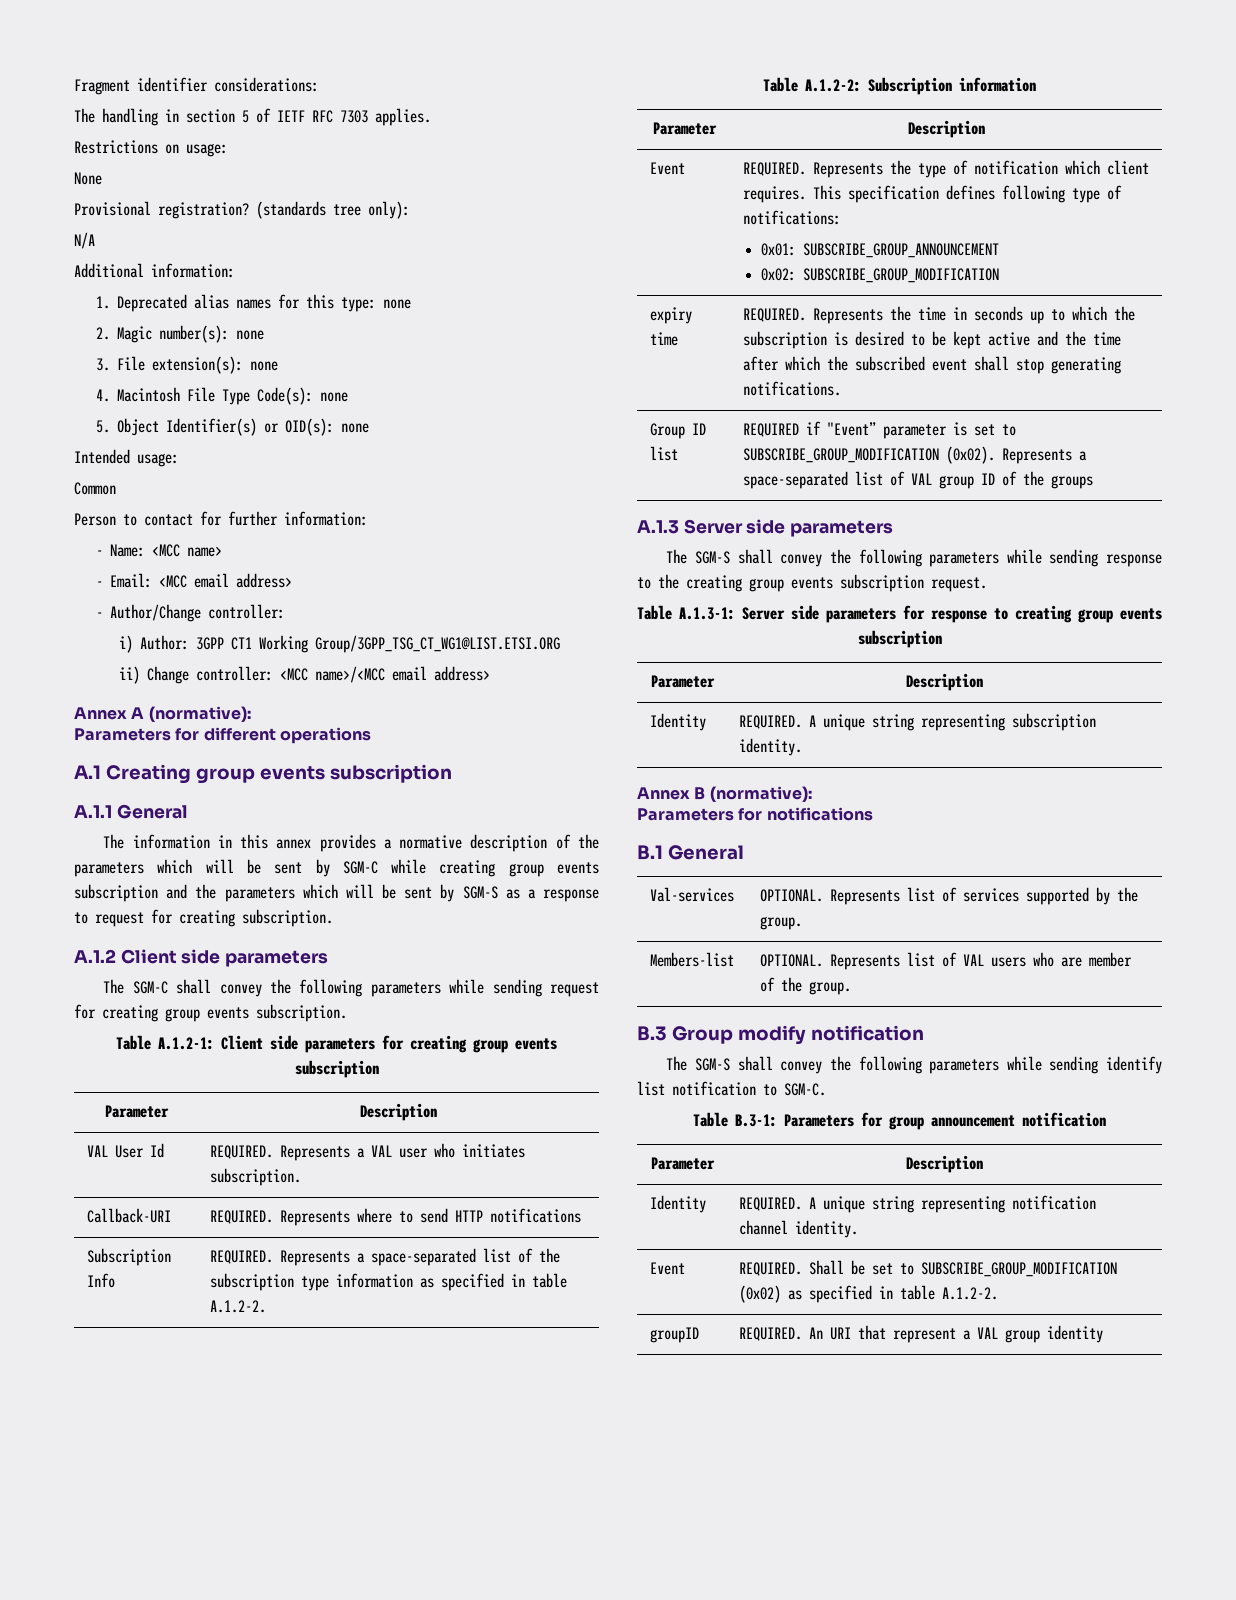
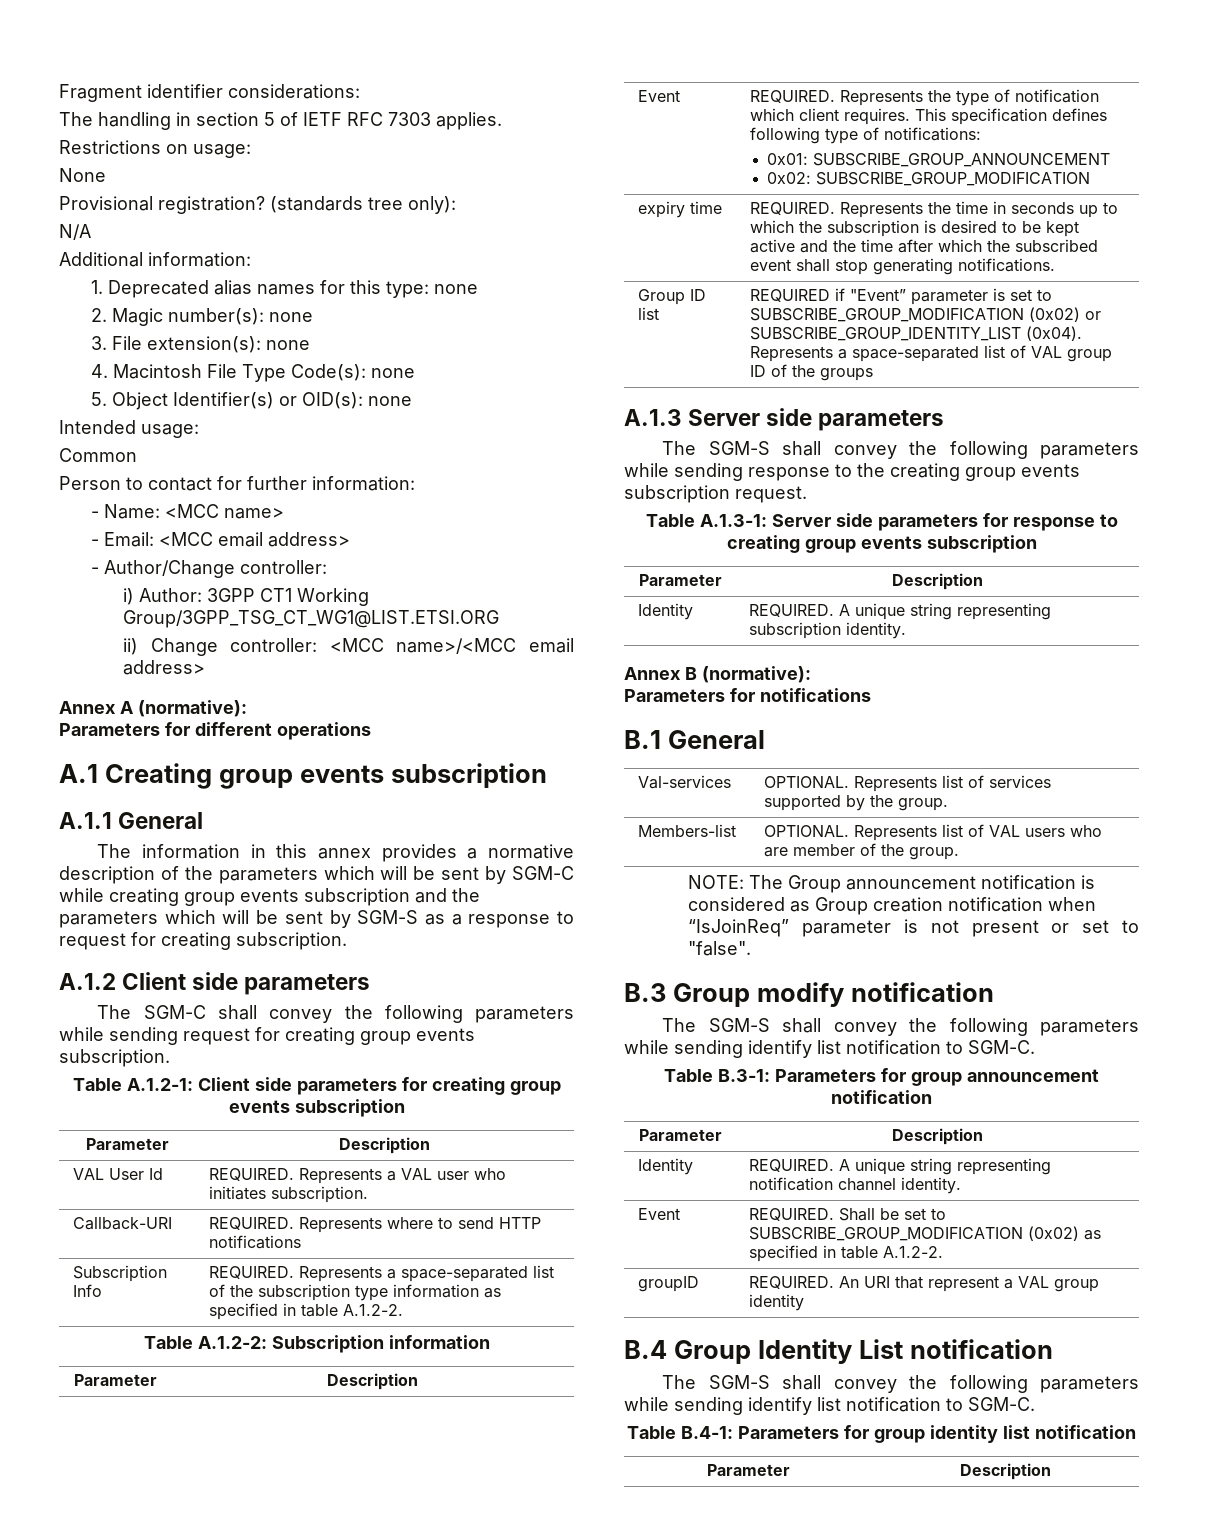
[945,446,995,464] (0x02). -> [1028,307,1101,322] [749,326,1082,341] (0x02) or SUBSCRIBE_GROUP_IDENTITY_LIST (0x04).
(851, 988) none -> [688,875,1096,893] [688,897,1097,915] [688,919,1139,937] [688,941,752,956] // NOTE: The Group announcement notification is considered as Group creation notification when “IsJoinReq” parameter is not present or set to "false".
(1103, 1334) none -> [624,1339,1053,1364] [662,1375,1139,1393] [624,1397,1035,1415] [627,1425,1136,1443] [707,1464,790,1476] [960,1463,1051,1480] // B.4 Group Identity List notification // The SGM-S shall convey the following parameters while sending identify list notification to SGM-C. // Table B.4-1: Parameters for group identity list notification // Parameter | Description

